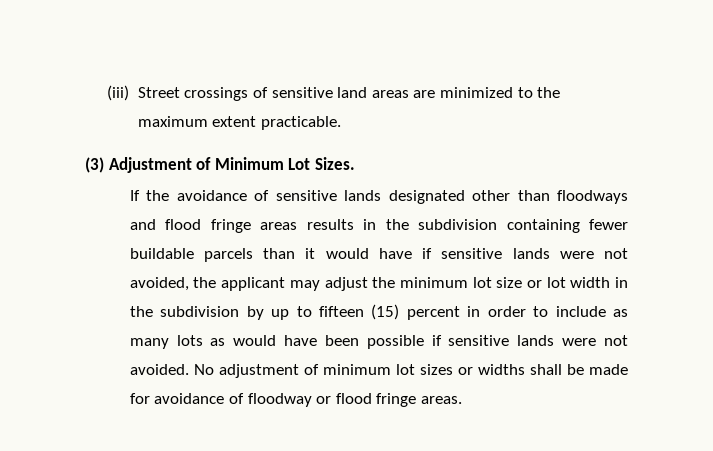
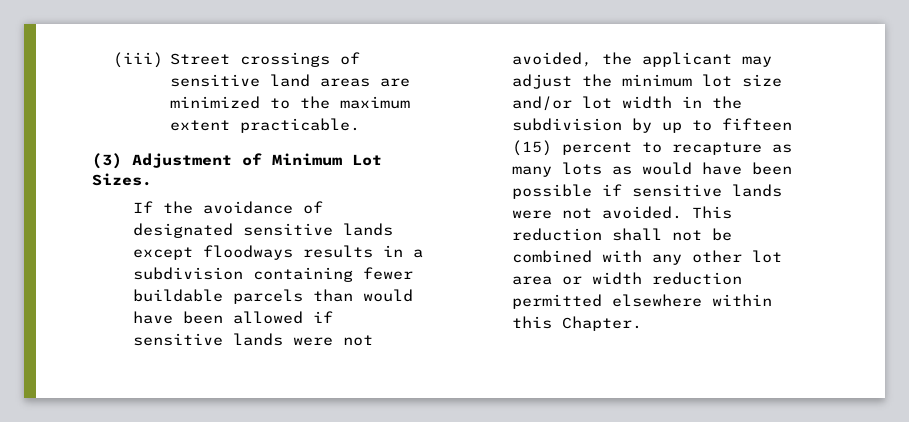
[275,190,628,204] [129,219,298,233] sensitive lands designated other than floodways and flood fringe areas -> [133,223,394,238] [133,245,294,260] designated sensitive lands except floodways
[385,219,409,230] the -> [413,249,424,258] a
[305,248,412,259] it would have -> [363,289,414,302] [133,311,304,324] would have been allowed
[526,280,542,288] or -> [512,96,573,111] and/or
[467,306,606,317] in order to include -> [642,142,763,155] to recapture
[193,364,628,378] [129,393,462,407] No adjustment of minimum lot sizes or widths shall be made for avoidance of floodway or flood fringe areas. -> [692,206,733,219] [512,228,733,241] [512,250,783,265] [512,272,743,285] [512,294,773,309] [512,316,643,331] This reduction shall not be combined with any other lot area or width reduction permitted elsewhere within this Chapter.

